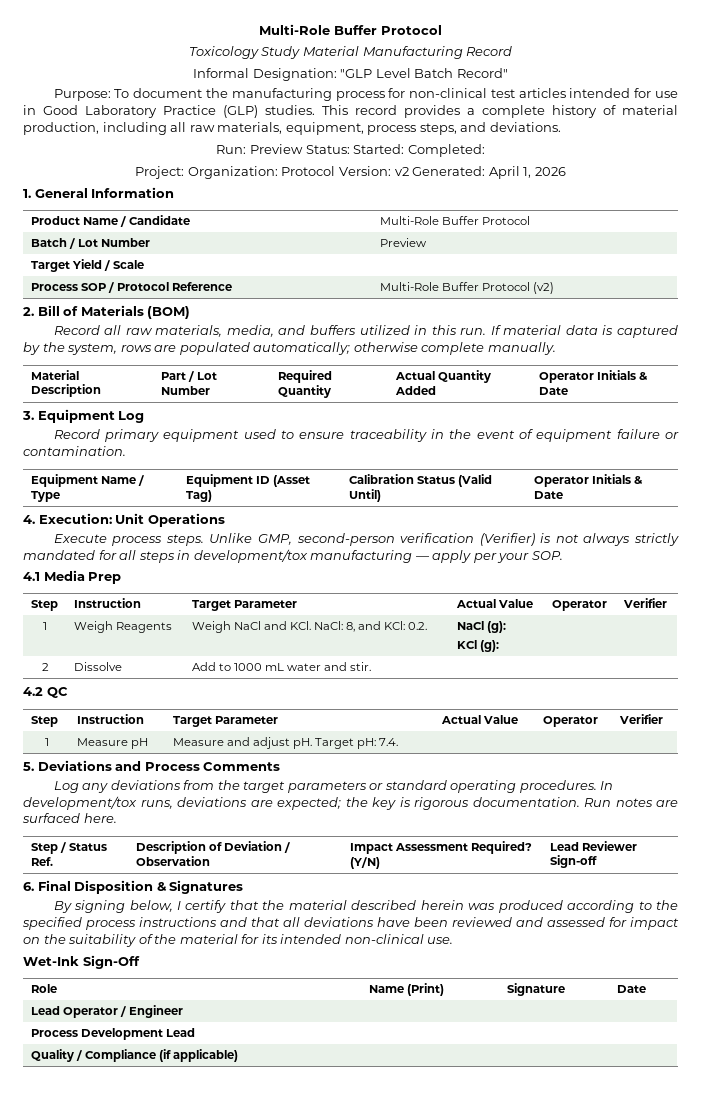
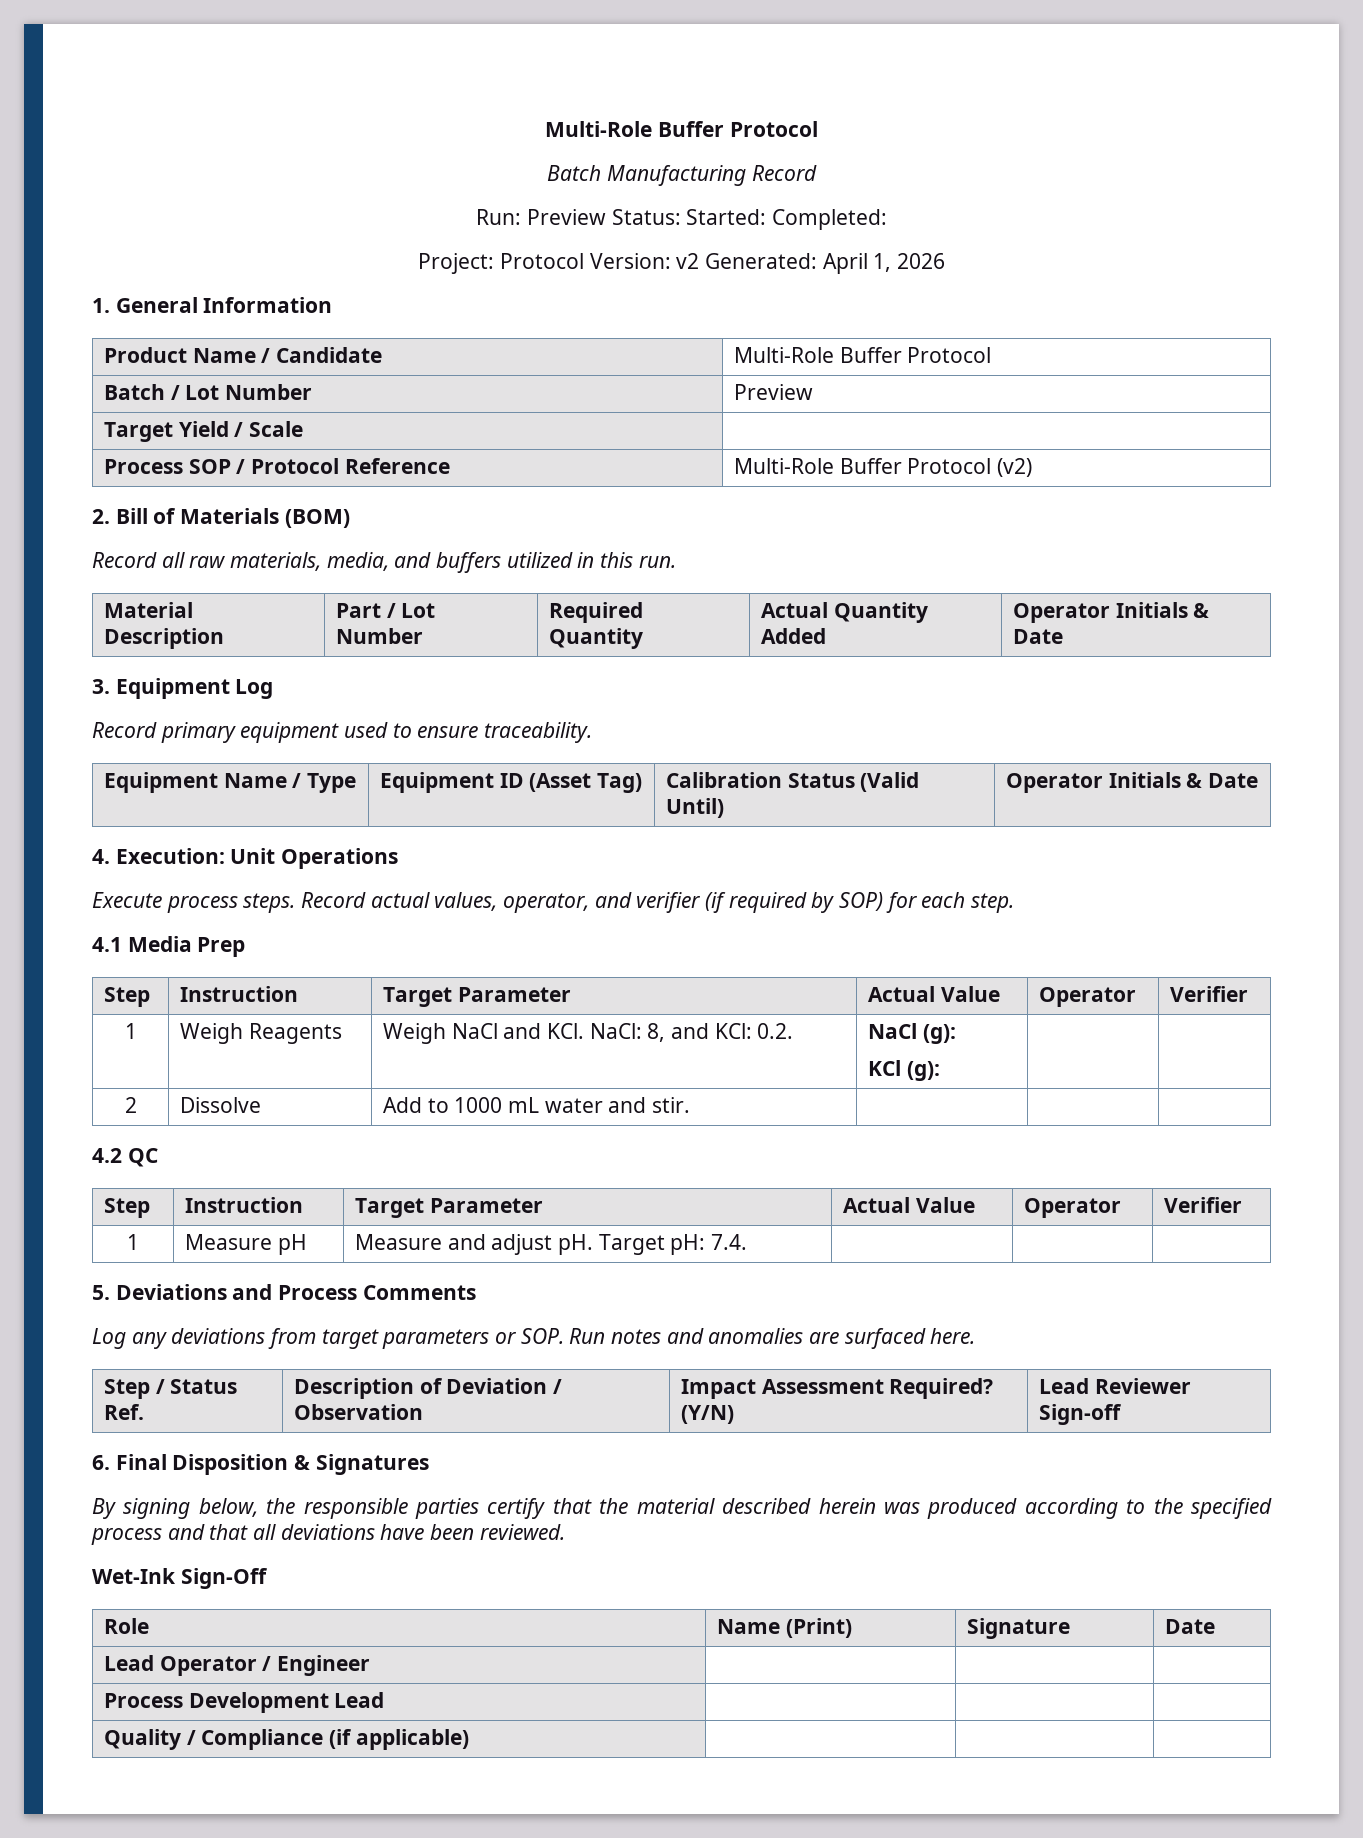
[259,24,442,35] [188,46,359,59] Multi-Role Buffer Protocol // Toxicology Study Material -> [545,121,818,137] [547,165,602,181] Multi-Role Buffer Protocol // Batch
[193,68,508,81] [53,88,679,101] [23,105,678,118] [23,122,561,135] // Informal Designation: "GLP Level Batch Record" // Purpose: To document the manufacturing process for non-clinical test articles intended for use in Good Laboratory Practice (GLP) studies. This record provides a complete history of material production, including all raw materials, equipment, process steps, and deviations. -> (817, 173) none
[187,166,278,179] Organization: -> (495, 263) none
[490,325,679,338] [23,342,556,355] If material data is captured by the system, rows are populated automatically; otherwise complete manually. -> (676, 561) none
[349,429,680,442] [23,446,126,456] traceability in the event of equipment failure or contamination. -> [484,722,593,743] traceability.
[209,533,680,546] [23,549,563,563] Unlike GMP, second-person verification (Verifier) is not always strictly mandated for all steps in development/tox manufacturing — apply per your SOP. -> [301,892,1015,913] Record actual values, operator, and verifier (if required by SOP) for each step.
[217,780,240,790] the -> (317, 1338) none
[384,780,614,793] [23,796,653,810] standard operating procedures. In development/tox runs, deviations are expected; the key is rigorous documentation. Run notes -> [520,1328,804,1344] SOP. Run notes and anomalies
[177,901,182,910] I -> [266,1498,480,1519] the responsible parties
[139,917,217,927] instructions -> (162, 1536) none
[452,917,679,930] [23,934,454,947] reviewed and assessed for impact on the suitability of the material for its intended non-clinical use. -> [479,1524,565,1540] reviewed.

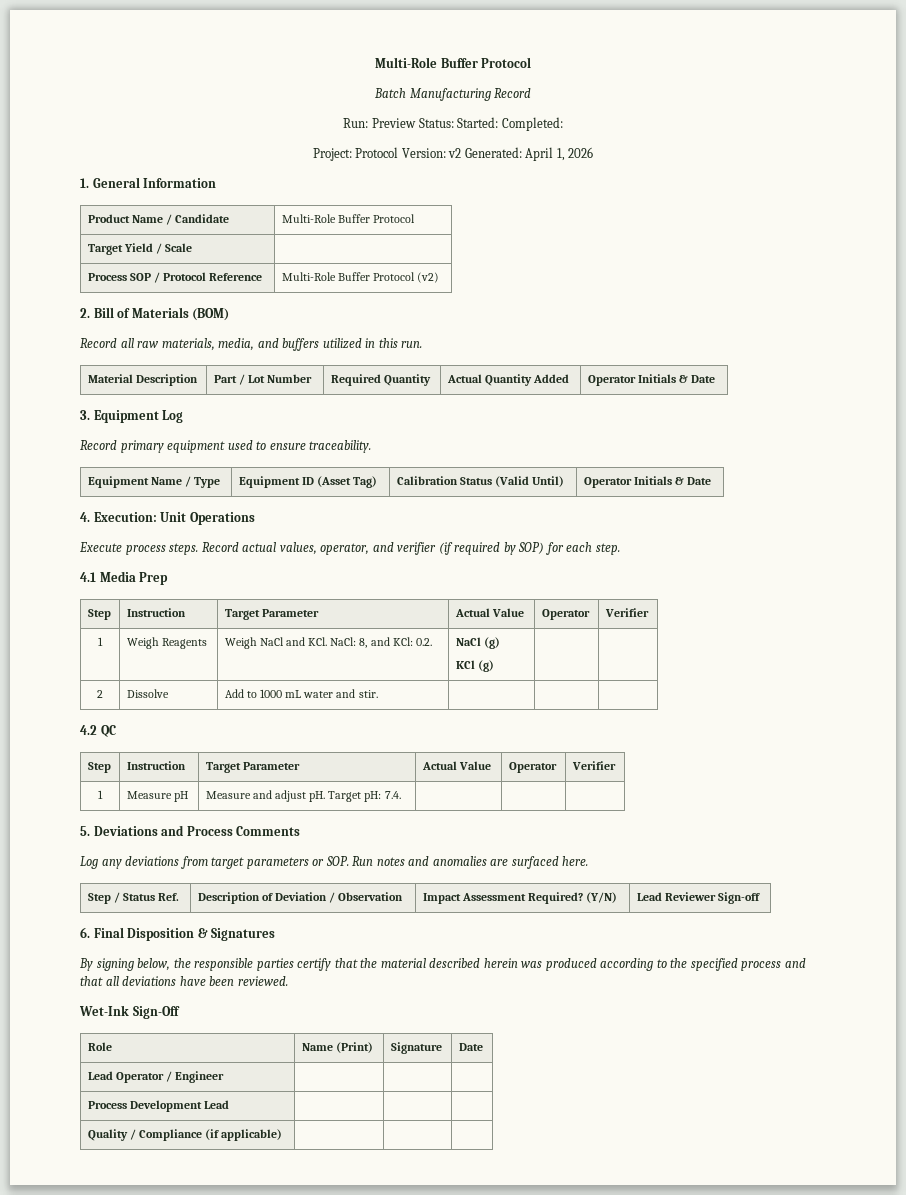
[104,384,313,400] [734,384,814,400] // Batch / Lot Number | Preview -> (416, 218) none
[922,1024,956,1044] (g): -> [484,637,501,649] (g)
[906,1061,940,1081] (g): -> [478,660,495,672] (g)

